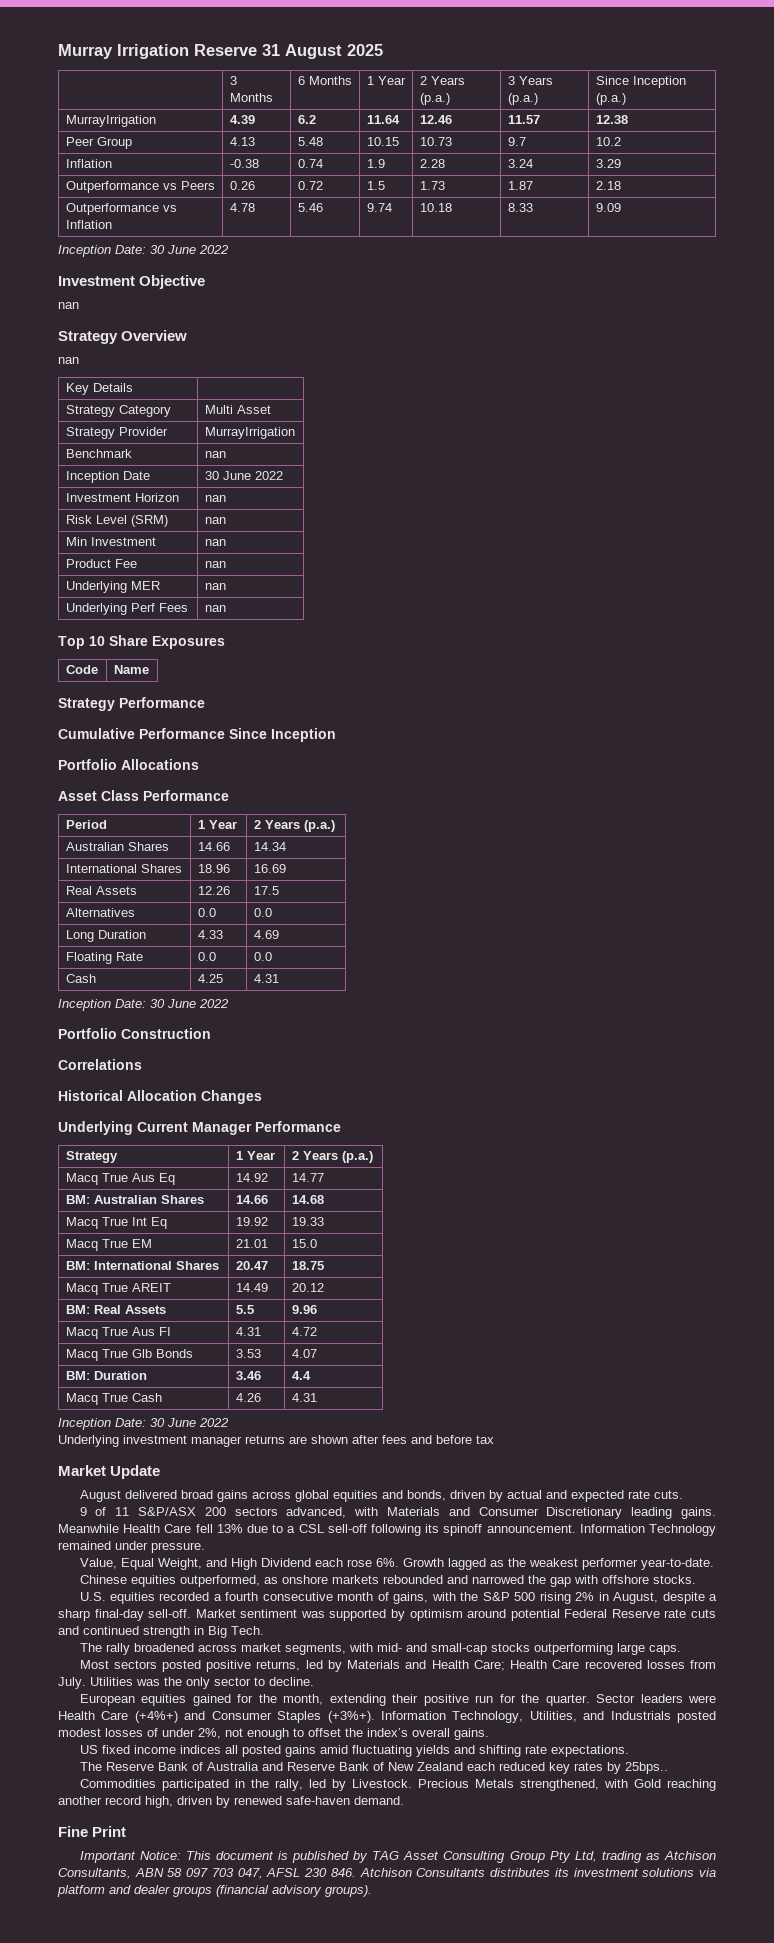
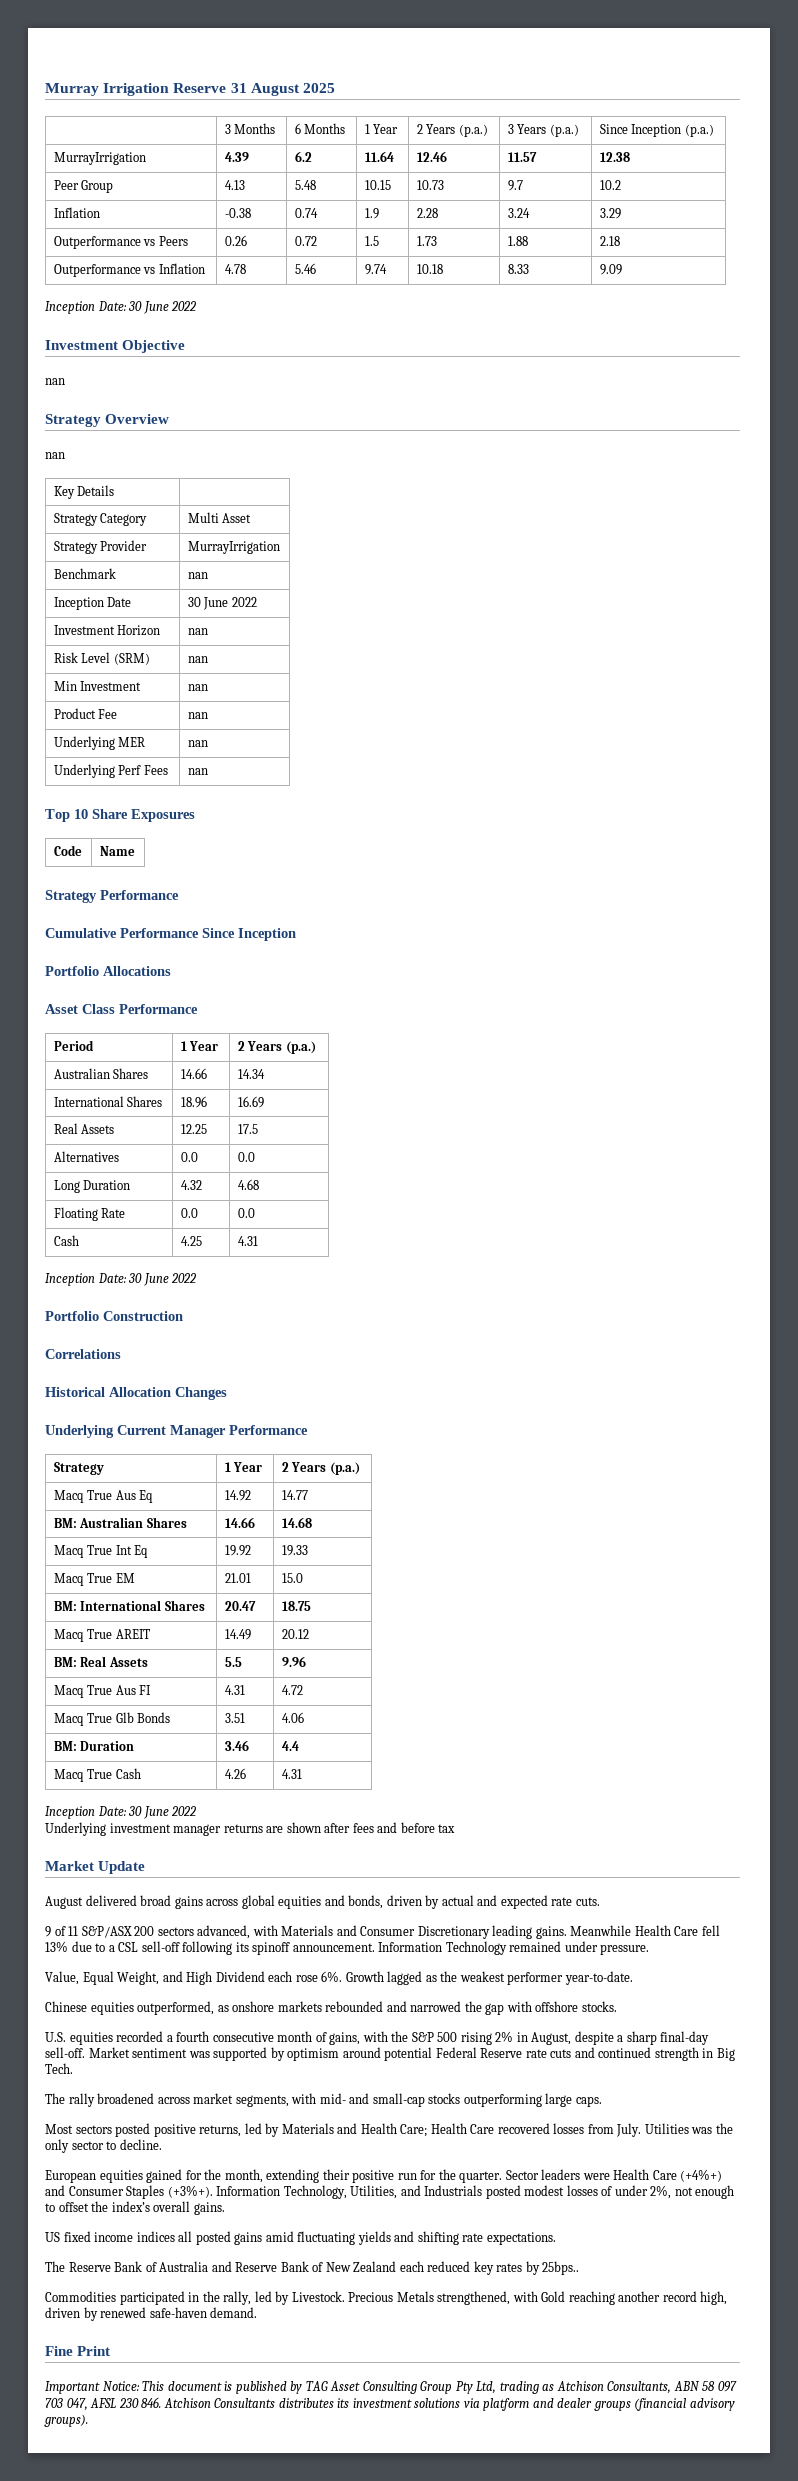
[507,181,533,190] 1.87 -> [507,236,528,246] 1.88
[197,886,230,895] 12.26 -> [180,1124,207,1134] 12.25
[197,930,223,939] [253,930,279,939] 4.33 | 4.69 -> [180,1180,202,1190] [237,1179,259,1190] 4.32 | 4.68
[235,1349,261,1358] [291,1349,317,1358] 3.53 | 4.07 -> [224,1713,245,1723] [281,1712,304,1723] 3.51 | 4.06

